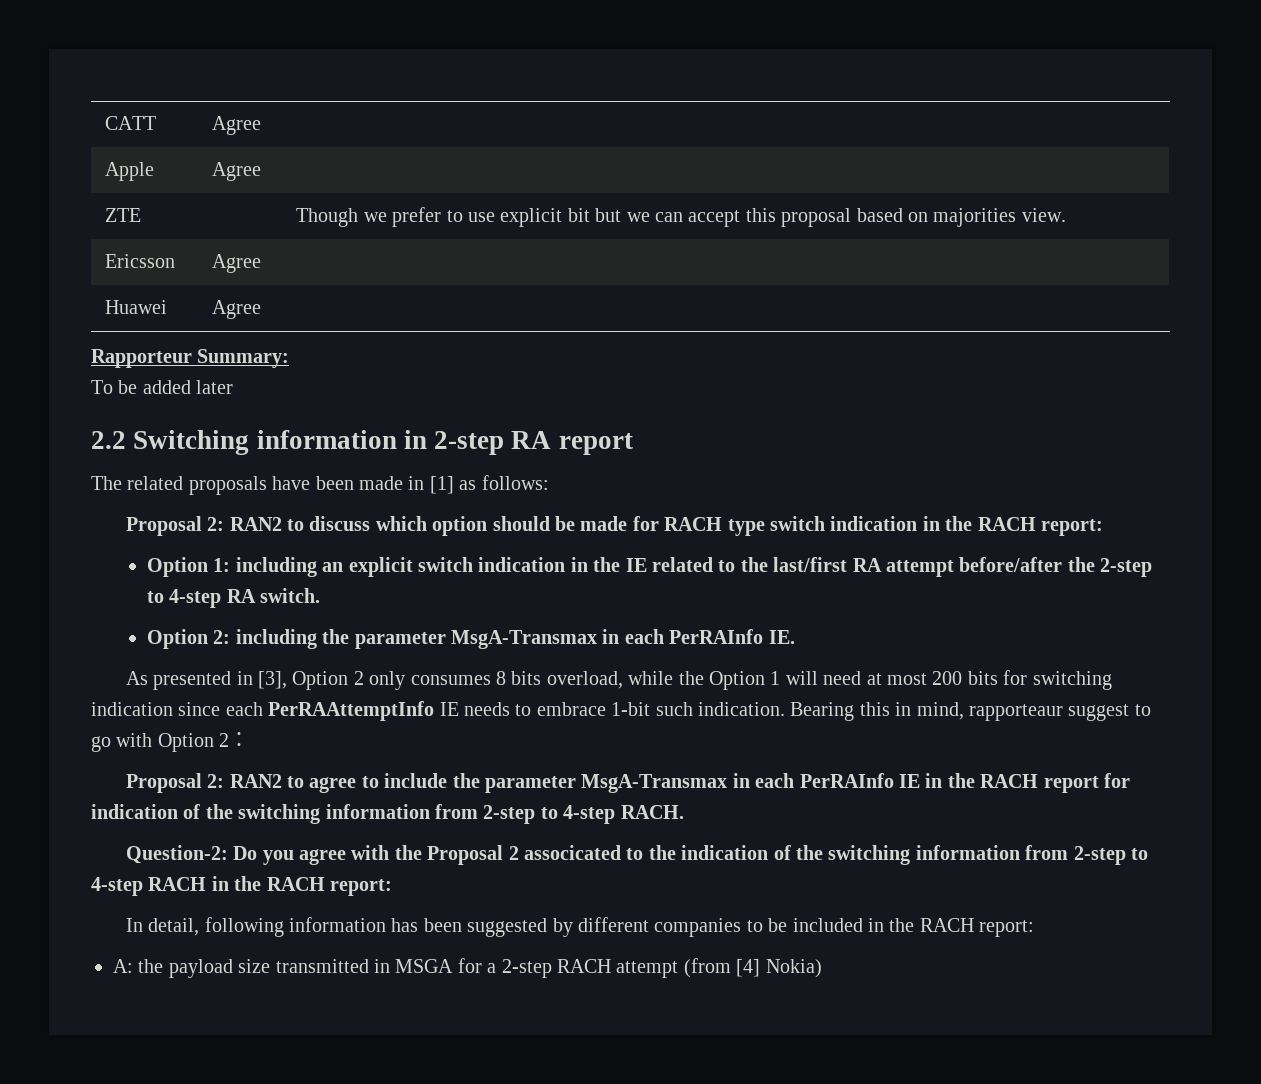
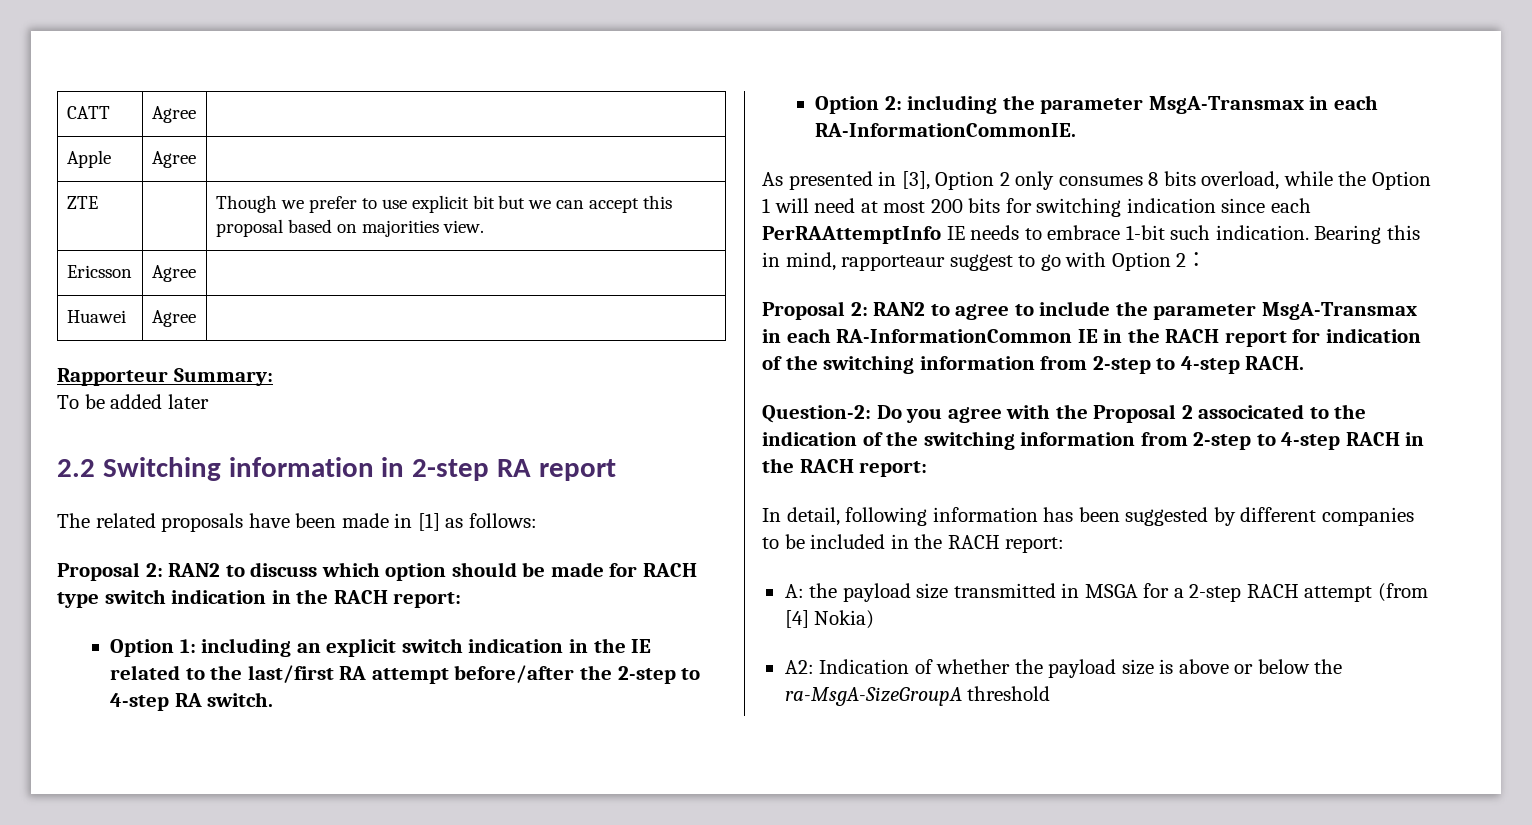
[669,629,795,644] PerRAInfo IE. -> [815,123,1077,137] RA-InformationCommonIE.
[799,773,894,788] PerRAInfo -> [836,329,1073,343] RA-InformationCommon
(822, 968) none -> [784,659,1343,678] [784,686,1051,706] // A2: Indication of whether the payload size is above or below the ra-MsgA-SizeGroupA threshold

